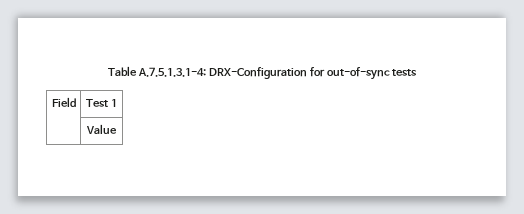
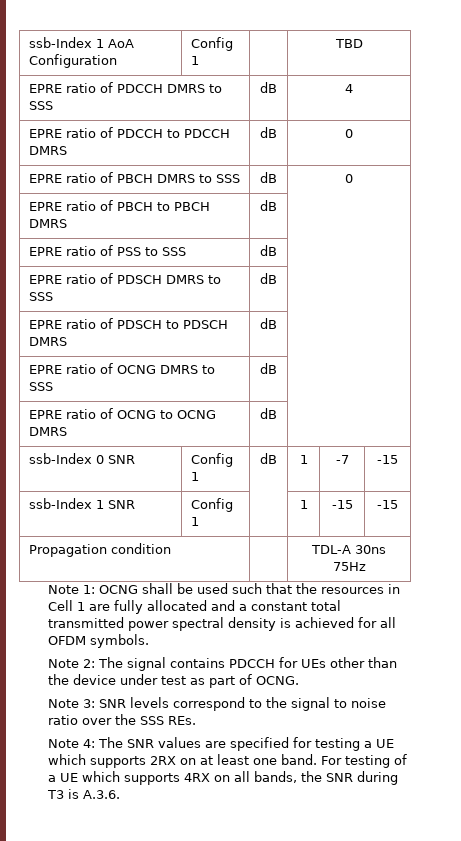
[108,66,417,80] [51,97,76,107] [86,99,117,107] [86,124,117,134] Table A.7.5.1.3.1-4: DRX-Configuration for out-of-sync tests // Field | Test 1 // | Value -> [28,37,134,48] [28,54,117,68] [190,37,233,51] [190,56,199,65] [334,39,363,48] [28,82,222,93] [28,101,53,110] [260,82,277,93] [345,84,353,93] [28,127,230,138] [28,146,67,155] [260,127,277,138] [345,129,353,138] [28,172,240,183] [260,172,277,183] [345,174,353,183] [28,200,210,211] [28,219,67,228] [260,200,277,211] [28,245,186,256] [260,245,277,256] [28,273,221,284] [28,292,53,301] [260,273,277,284] [28,318,228,329] [28,337,67,346] [260,318,277,329] [28,363,215,374] [28,382,53,391] [260,363,277,374] [28,408,216,419] [28,427,67,436] [260,408,277,419] [28,453,135,464] [190,453,233,467] [190,472,199,481] [260,453,277,464] [299,455,308,464] [335,455,349,464] [377,455,398,464] [28,498,135,509] [190,498,233,512] [190,517,199,526] [299,500,308,509] [331,500,353,509] [377,500,398,509] [28,543,171,557] [311,545,386,554] [332,562,366,571] [48,583,401,594] [48,600,342,614] [48,617,397,631] [48,634,150,648] [48,657,398,671] [48,674,300,688] [48,697,387,711] [48,714,197,725] [48,737,395,751] [48,754,408,768] [48,771,399,785] [47,789,121,799] ssb-Index 1 AoA Configuration | Config 1 | | TBD // EPRE ratio of PDCCH DMRS to SSS | dB | 4 // EPRE ratio of PDCCH to PDCCH DMRS | dB | 0 // EPRE ratio of PBCH DMRS to SSS | dB | 0 // EPRE ratio of PBCH to PBCH DMRS | dB | // EPRE ratio of PSS to SSS | dB | // EPRE ratio of PDSCH DMRS to SSS | dB | // EPRE ratio of PDSCH to PDSCH DMRS | dB | // EPRE ratio of OCNG DMRS to SSS | dB | // EPRE ratio of OCNG to OCNG DMRS | dB | // ssb-Index 0 SNR | Config 1 | dB | 1 | -7 | -15 // ssb-Index 1 SNR | Config 1 | | 1 | -15 | -15 // Propagation condition | | TDL-A 30ns 75Hz // Note 1: OCNG shall be used such that the resources in Cell 1 are fully allocated and a constant total transmitted power spectral density is achieved for all OFDM symbols. // Note 2: The signal contains PDCCH for UEs other than the device under test as part of OCNG. // Note 3: SNR levels correspond to the signal to noise ratio over the SSS REs. // Note 4: The SNR values are specified for testing a UE which supports 2RX on at least one band. For testing of a UE which supports 4RX on all bands, the SNR during T3 is A.3.6.

